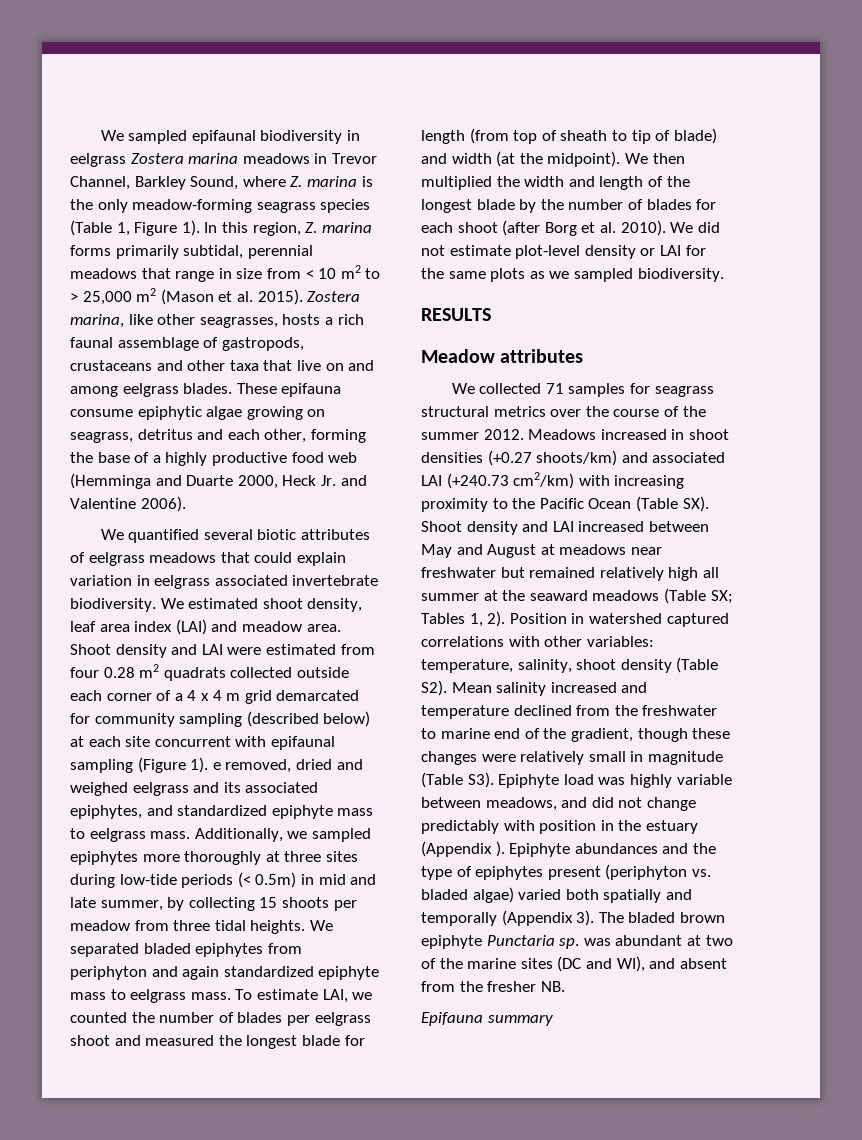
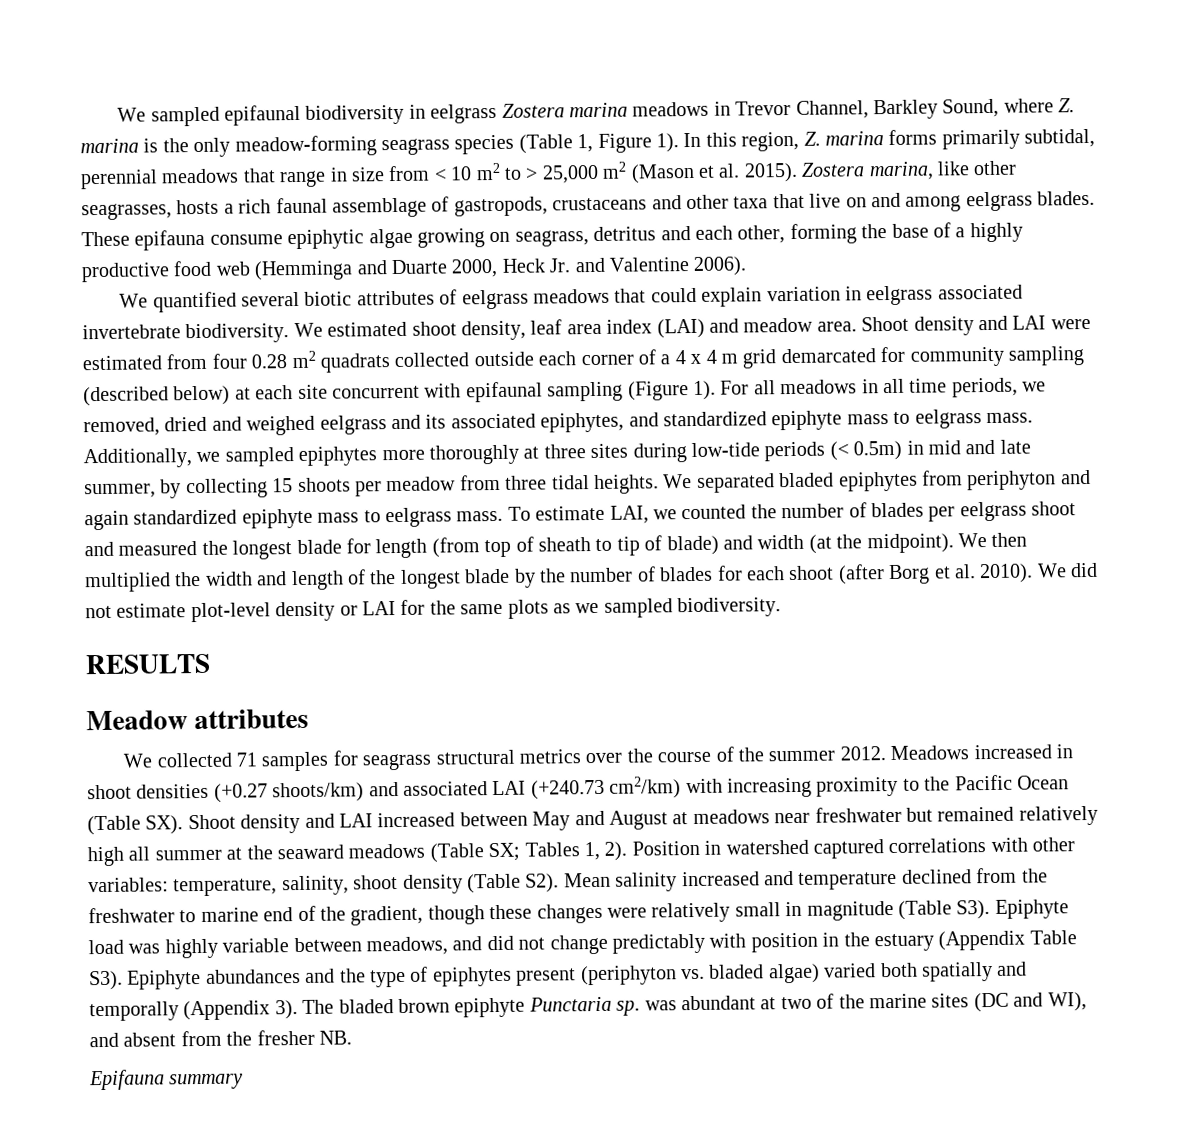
[212,762,221,770] e -> [720,377,1047,398] For all meadows in all time periods, we
[495,841,505,857] ). -> [1029,930,1077,945] [89,970,123,991] Table S3).

